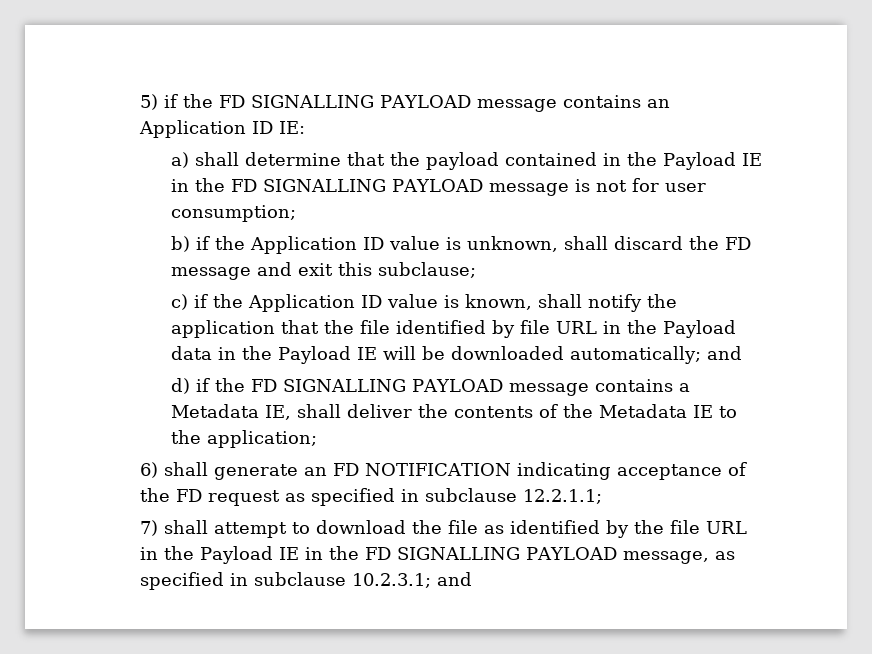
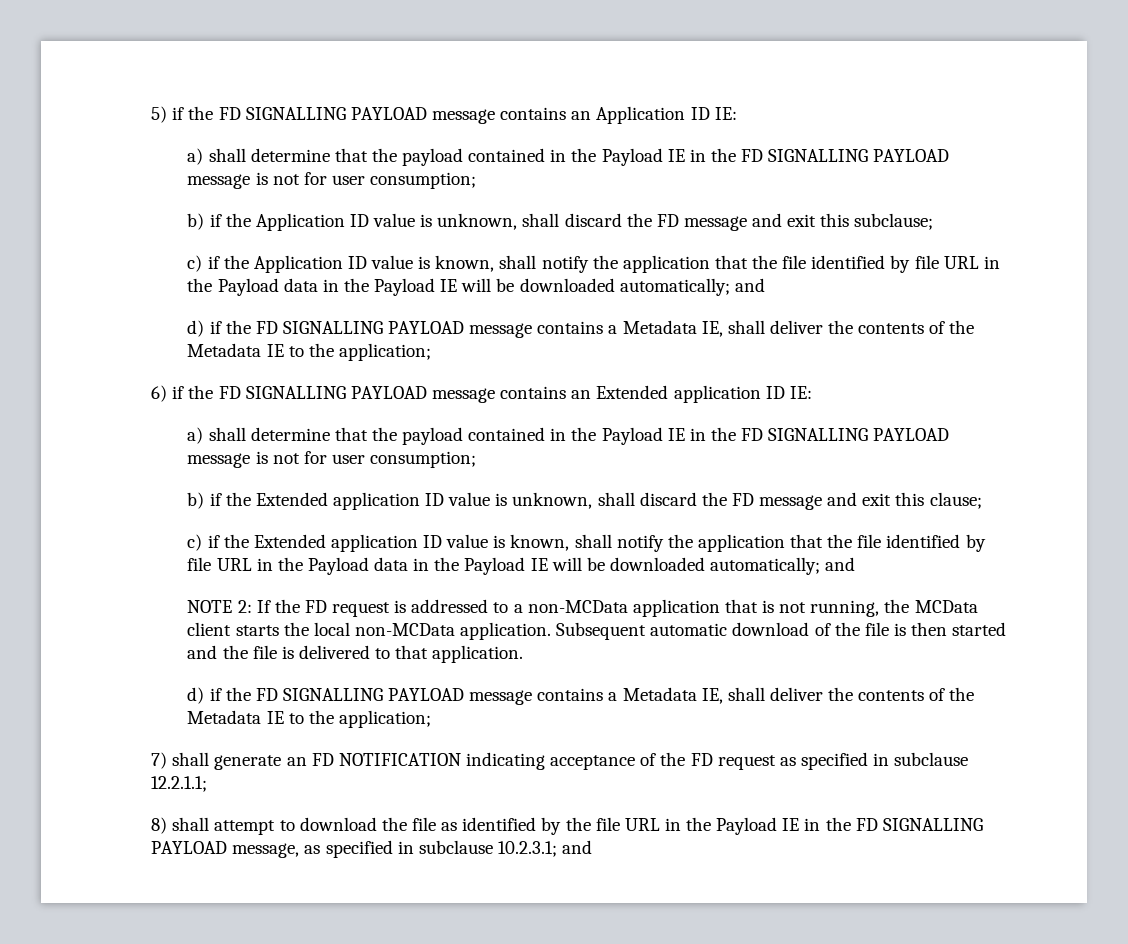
(158, 470) none -> [172,385,812,403] [187,427,950,445] [187,451,477,468] [187,492,982,510] [187,534,986,552] [187,557,856,575] [187,599,978,617] [187,622,1007,640] [187,645,524,663] [187,687,975,705] [187,710,431,728] [151,752,168,769] if the FD SIGNALLING PAYLOAD message contains an Extended application ID IE: // a) shall determine that the payload contained in the Payload IE in the FD SIGNALLING PAYLOAD message is not for user consumption; // b) if the Extended application ID value is unknown, shall discard the FD message and exit this clause; // c) if the Extended application ID value is known, shall notify the application that the file identified by file URL in the Payload data in the Payload IE will be downloaded automatically; and // NOTE 2: If the FD request is addressed to a non-MCData application that is not running, the MCData client starts the local non-MCData application. Subsequent automatic download of the file is then started and the file is delivered to that application. // d) if the FD SIGNALLING PAYLOAD message contains a Metadata IE, shall deliver the contents of the Metadata IE to the application; // 7)
[139,520,158,536] 7) -> [151,817,168,834] 8)

